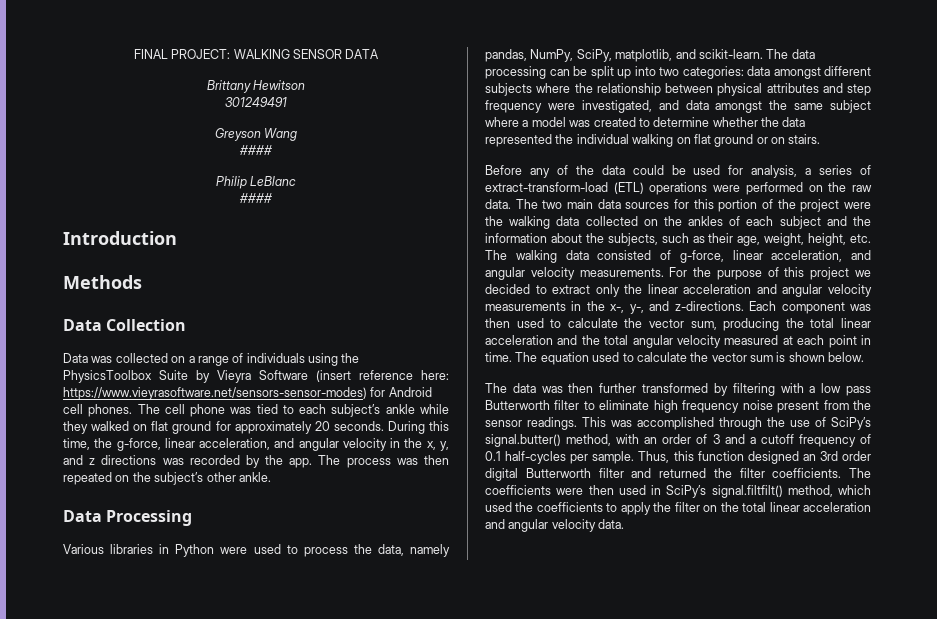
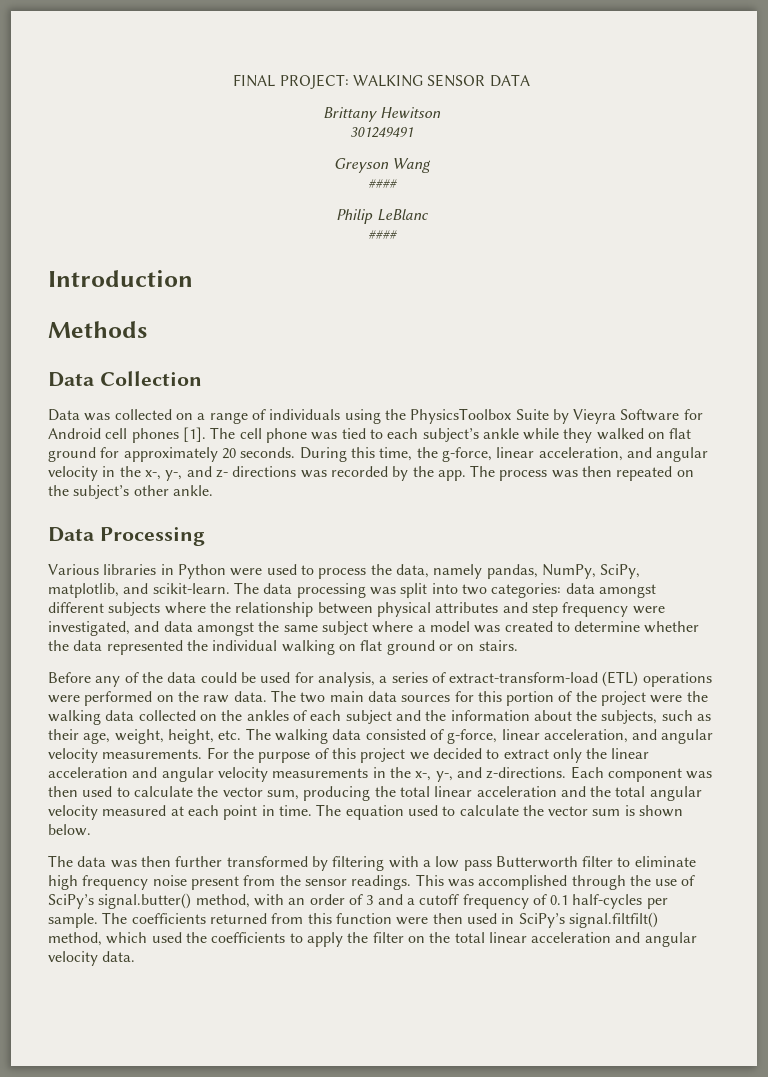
[316,370,449,382] [63,387,367,400] (insert reference here: https://www.vieyrasoftware.net/sensors-sensor-modes) -> (680, 415) none
[88,404,133,417] phones. -> [131,427,206,443] phones [1].
[426,441,449,451] [63,455,96,465] x, y, and z -> [144,466,228,481] x-, y-, and z-
[549,66,631,79] can be split up -> [369,583,428,598] was split
[638,451,871,464] [485,468,871,481] [485,485,551,495] Thus, this function designed an 3rd order digital Butterworth filter and returned the filter coefficients. The coefficients -> [102,912,392,924] The coefficients returned from this function

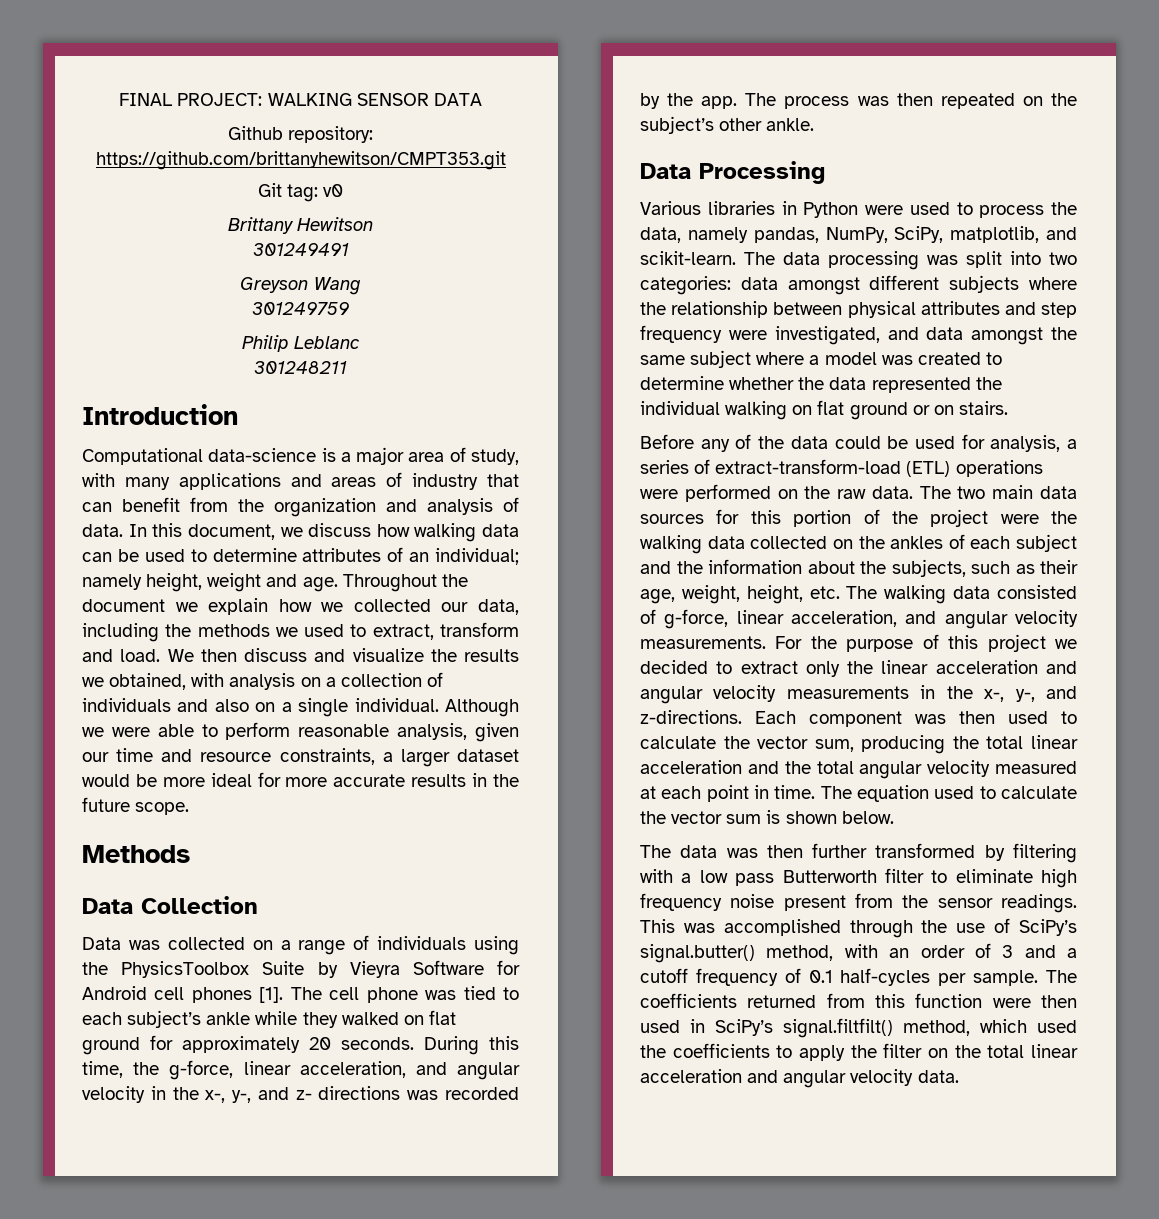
(530, 80) none -> [227,126,374,143] [95,151,506,170] [257,183,344,202] // Github repository: https://github.com/brittanyhewitson/CMPT353.git // Git tag: v0
[367,179,397,188] #### -> [252,302,349,315] 301249759
[376,209,429,221] [367,230,397,239] LeBlanc // #### -> [294,336,361,349] [254,361,347,374] Leblanc // 301248211
(193, 278) none -> [82,447,519,465] [82,472,519,490] [82,497,519,517] [82,523,519,542] [82,547,519,565] [82,573,468,592] [82,598,519,615] [82,622,519,642] [82,648,519,662] [82,672,443,690] [82,698,519,717] [82,722,520,742] [82,748,519,767] [82,772,519,787] [82,797,190,815] // Computational data-science is a major area of study, with many applications and areas of industry that can benefit from the organization and analysis of data. In this document, we discuss how walking data can be used to determine attributes of an individual; namely height, weight and age. Throughout the document we explain how we collected our data, including the methods we used to extract, transform and load. We then discuss and visualize the results we obtained, with analysis on a collection of individuals and also on a single individual. Although we were able to perform reasonable analysis, given our time and resource constraints, a larger dataset would be more ideal for more accurate results in the future scope.

